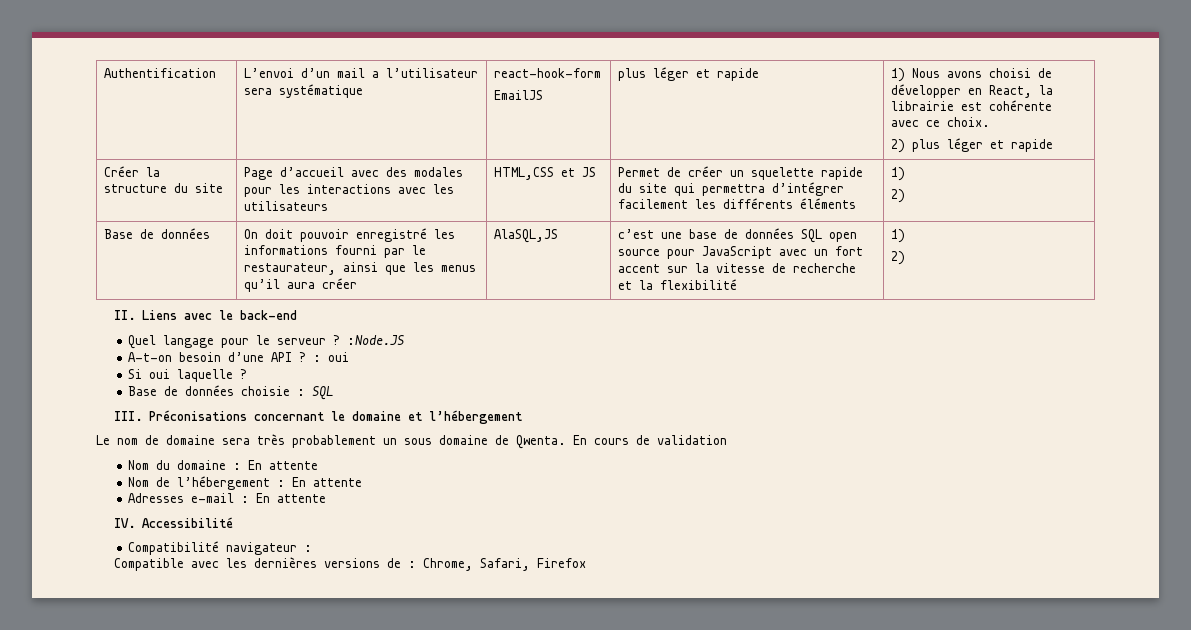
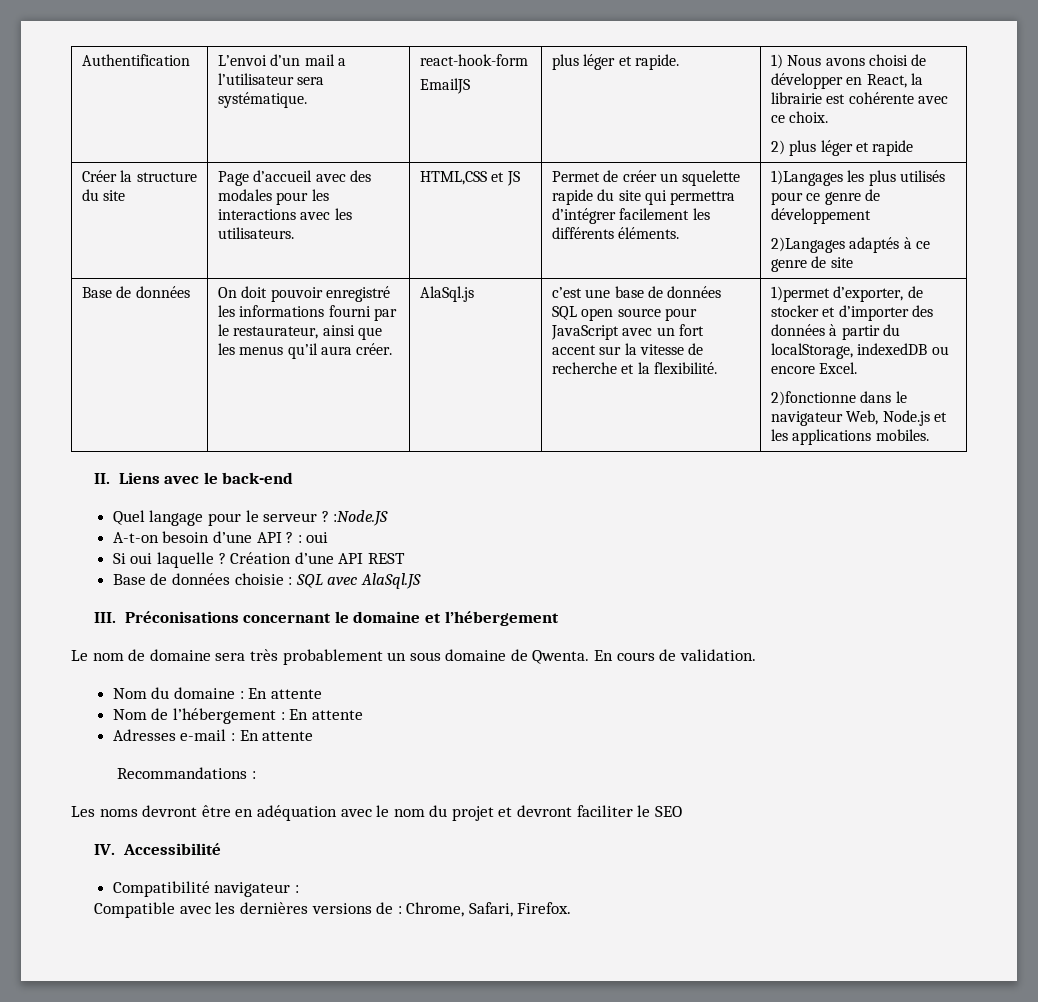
[279,84,364,98] systématique -> [218,92,308,108] systématique.
[717,68,760,81] rapide -> [634,54,679,70] rapide.
[244,201,329,211] utilisateurs -> [218,227,295,239] utilisateurs.
[800,198,857,209] [891,167,906,181] [891,189,906,203] éléments | 1) // 2) -> [618,227,680,239] [771,170,945,186] [771,189,880,205] [771,208,872,224] [771,237,930,253] [771,256,853,272] éléments. | 1)Langages les plus utilisés pour ce genre de développement // 2)Langages adaptés à ce genre de site
[322,278,358,289] [494,229,559,243] créer | AlaSQL,JS -> [355,343,392,355] [420,286,475,302] créer. | AlaSql.js
[660,279,738,290] [891,229,906,243] [891,251,906,265] flexibilité | 1) // 2) -> [653,362,717,374] [771,286,923,302] [771,305,933,321] [771,324,900,340] [771,343,949,359] [771,362,858,374] [771,391,907,406] [771,410,947,426] [771,429,929,445] flexibilité. | 1)permet d’exporter, de stocker et d’importer des données à partir du localStorage, indexedDB ou encore Excel. // 2)fonctionne dans le navigateur Web, Node.js et les applications mobiles.
(248, 374) none -> [230,552,405,564] Création d’une API REST
(334, 393) none -> [327,573,421,589] avec AlaSql.JS
[657,435,727,445] validation -> [679,649,756,661] validation.
(327, 498) none -> [117,767,256,779] [71,805,682,821] // Recommandations : // Les noms devront être en adéquation avec le nom du projet et devront faciliter le SEO
[536,558,586,568] Firefox -> [517,902,572,914] Firefox.

